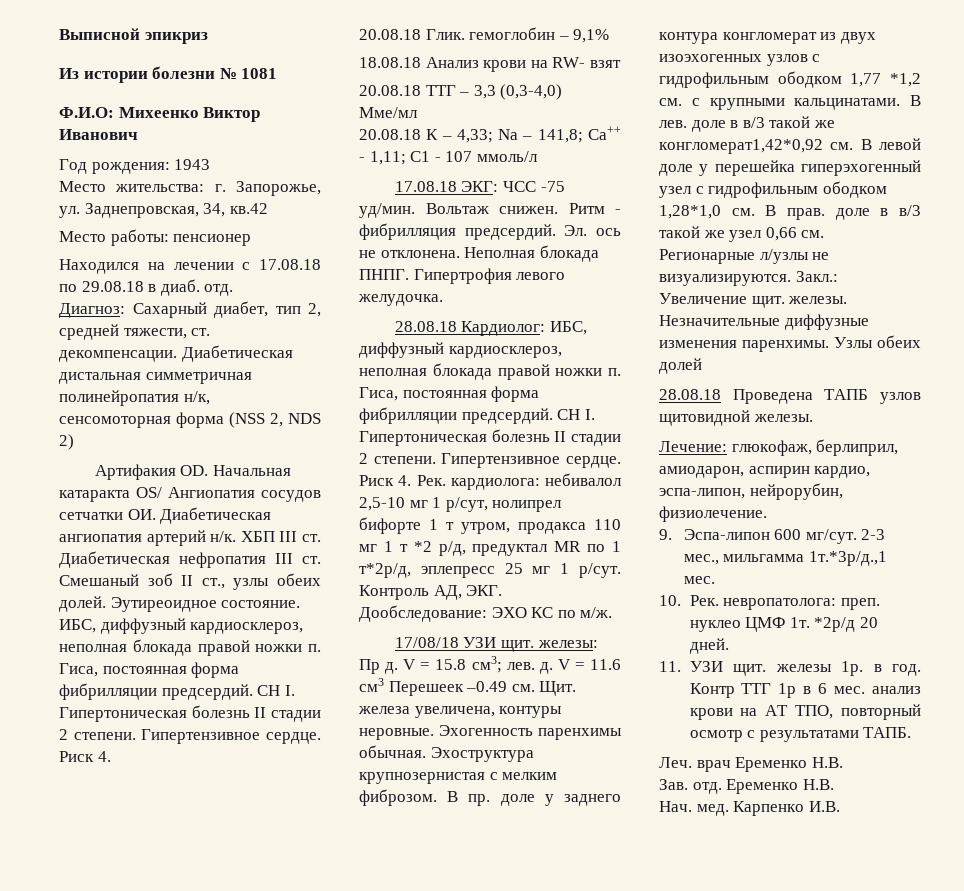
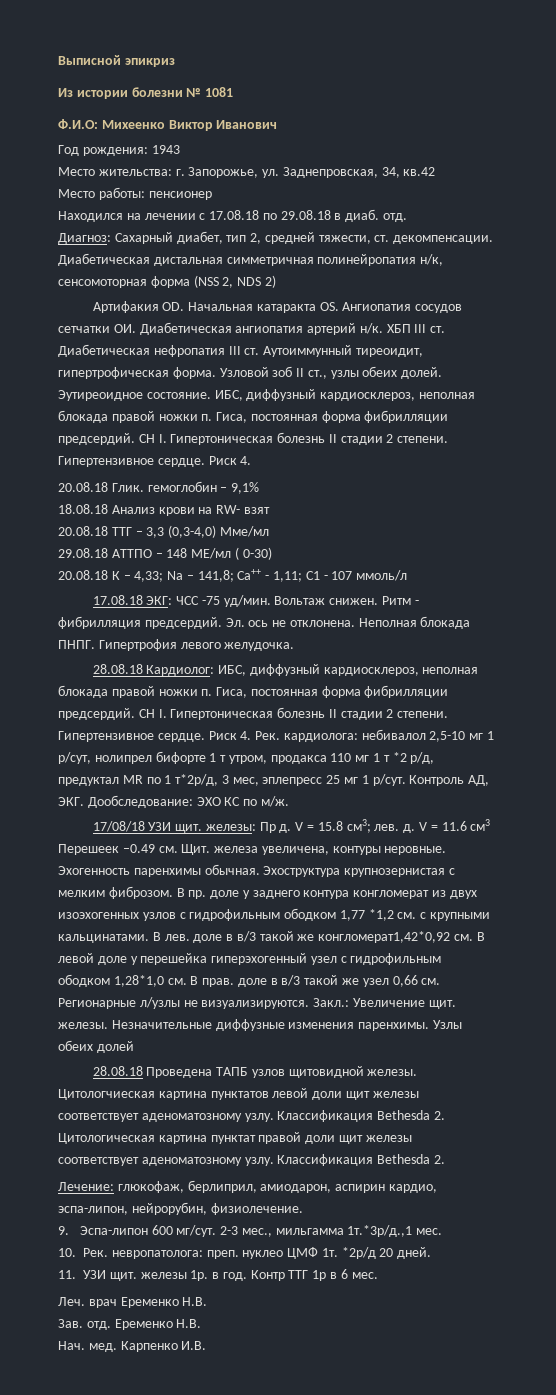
[136,487,162,498] ОS/ -> [319,302,339,311] ОS.
[59,574,139,586] Смешаный -> [263,345,423,357] [58,367,269,379] Аутоиммунный тиреоидит, гипертрофическая форма. Узловой
(418, 112) none -> [58,547,272,560] // 29.08.18 АТТПО – 148 МЕ/мл ( 0-30)
(411, 570) none -> [221,775,259,786] 3 мес,
(813, 418) none -> [58,1088,419,1100] [58,1110,445,1122] [58,1132,412,1144] [58,1154,445,1166] Цитологчиеская картина пунктатов левой доли щит железы соответствует аденоматозному узлу. Классификация Bethesda 2. Цитологическая картина пунктат правой доли щит железы соответствует аденоматозному узлу. Классификация Bethesda 2.
[872,686,921,694] [689,704,921,720] [689,727,912,742] анализ крови на АТ ТПО, повторный осмотр с результатами ТАПБ. -> (378, 1275) none

